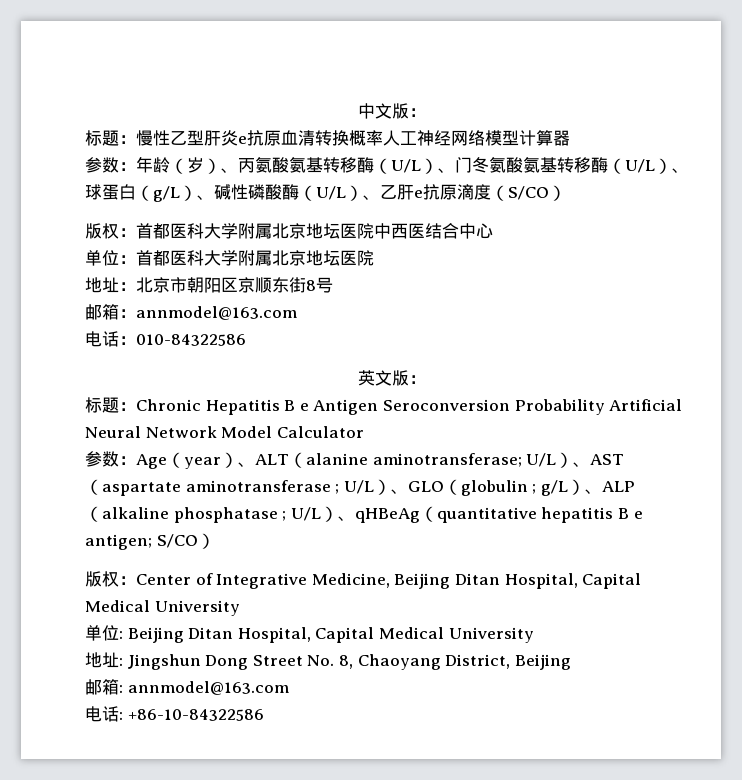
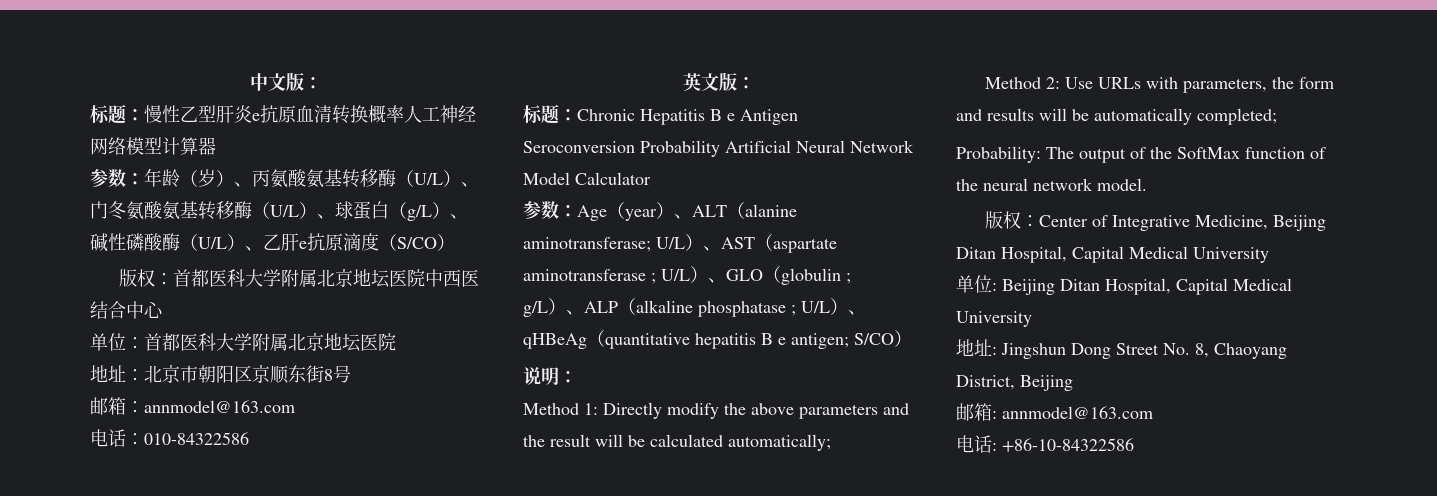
(215, 541) none -> [523,367,577,385] [523,402,909,419] [523,434,831,451] [985,77,1335,93] [956,108,1277,125] [956,146,1326,163] [956,178,1147,191] // 说明： // Method 1: Directly modify the above parameters and the result will be calculated automatically; // Method 2: Use URLs with parameters, the form and results will be automatically completed; // Probability: The output of the SoftMax function of the neural network model.

